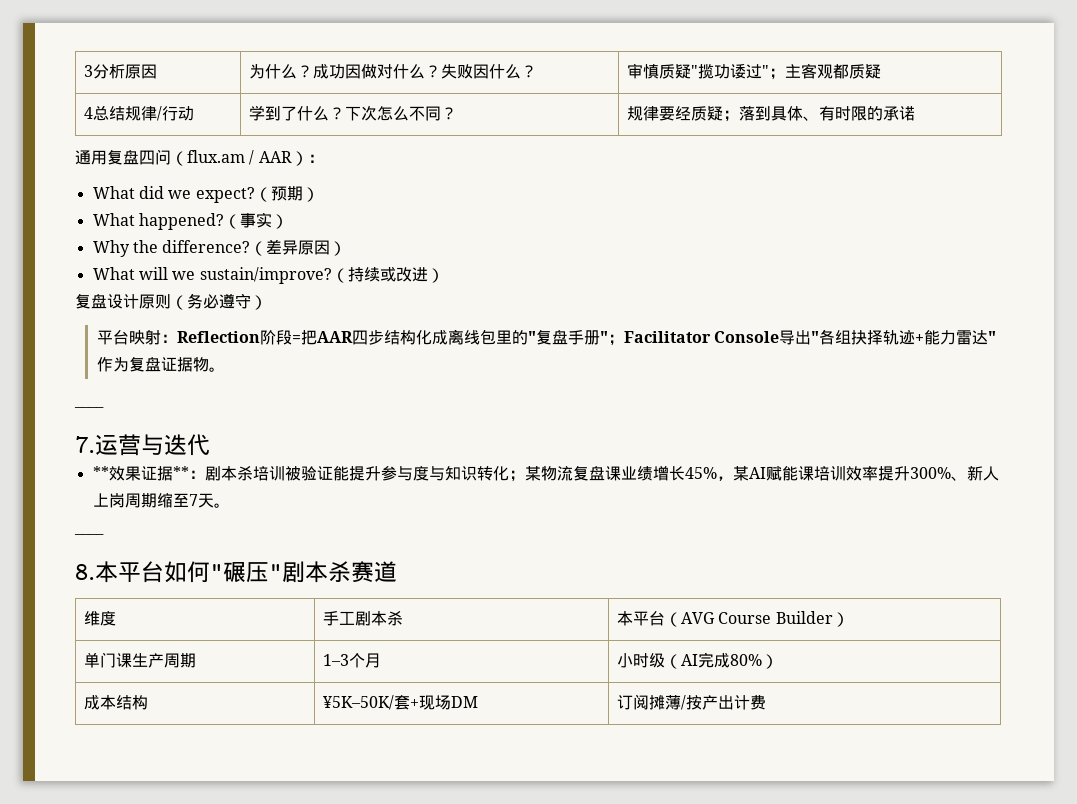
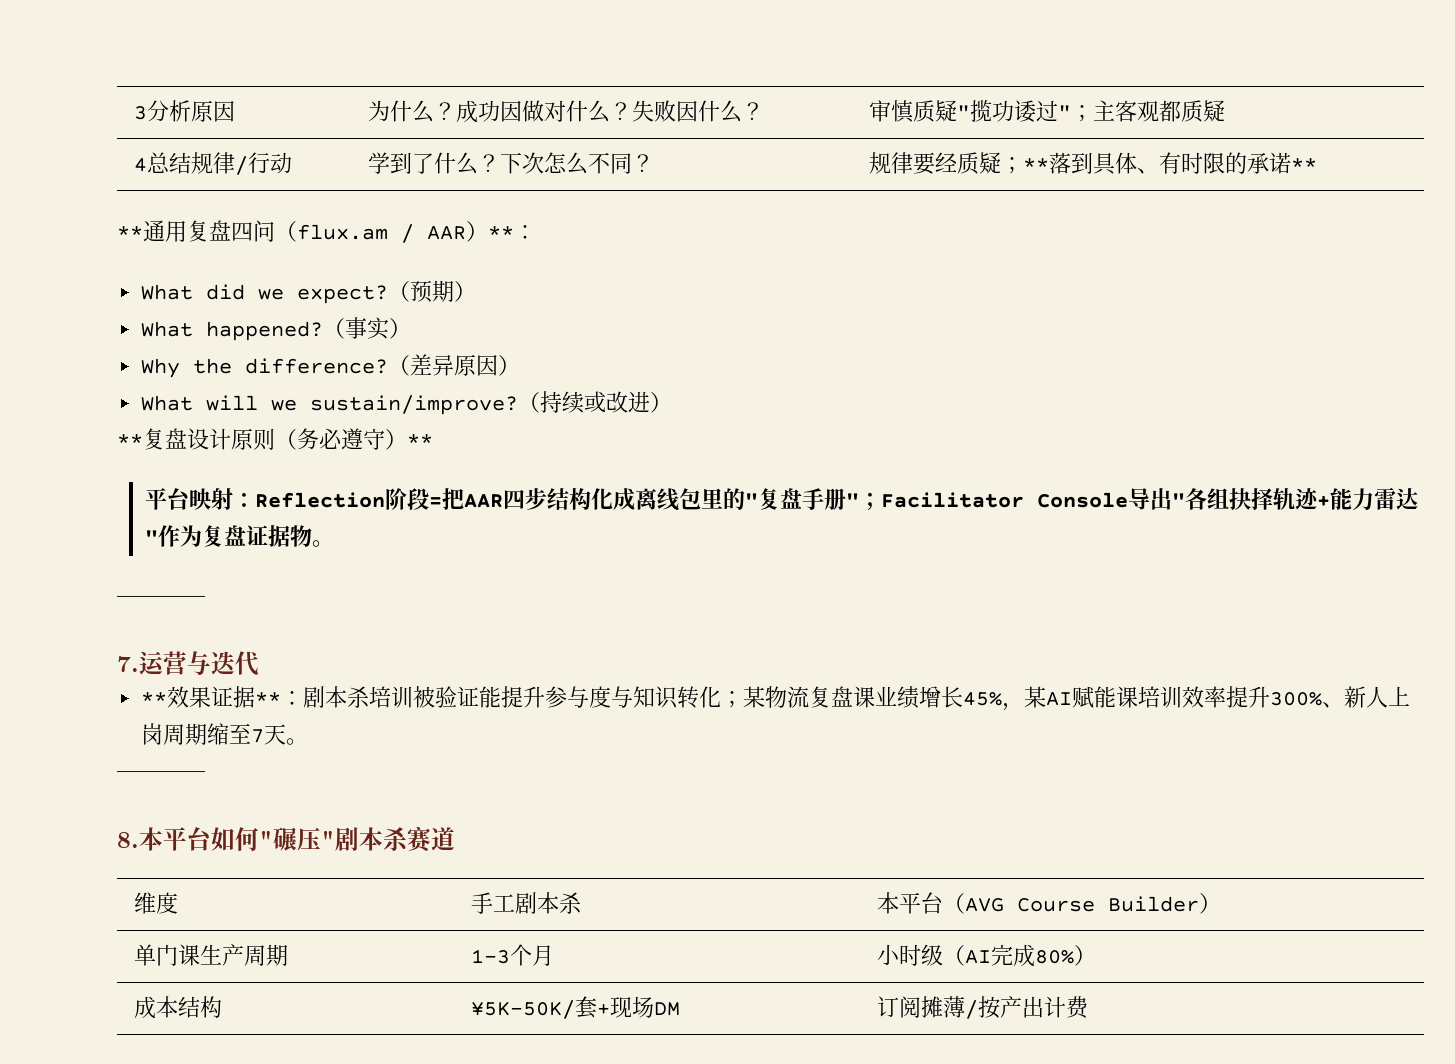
(740, 116) none -> [1023,158,1050,171] **
(916, 113) // -> [1291,158,1318,171] [117,226,143,239] ** // **
(308, 158) none -> [488,226,514,239] **
(444, 275) none -> [117,434,143,447] **
(267, 302) none -> [407,434,433,447] **
[74,406,104,408] ____ -> [117,596,205,604] ────
[74,533,104,535] ____ -> [117,771,205,779] ────

